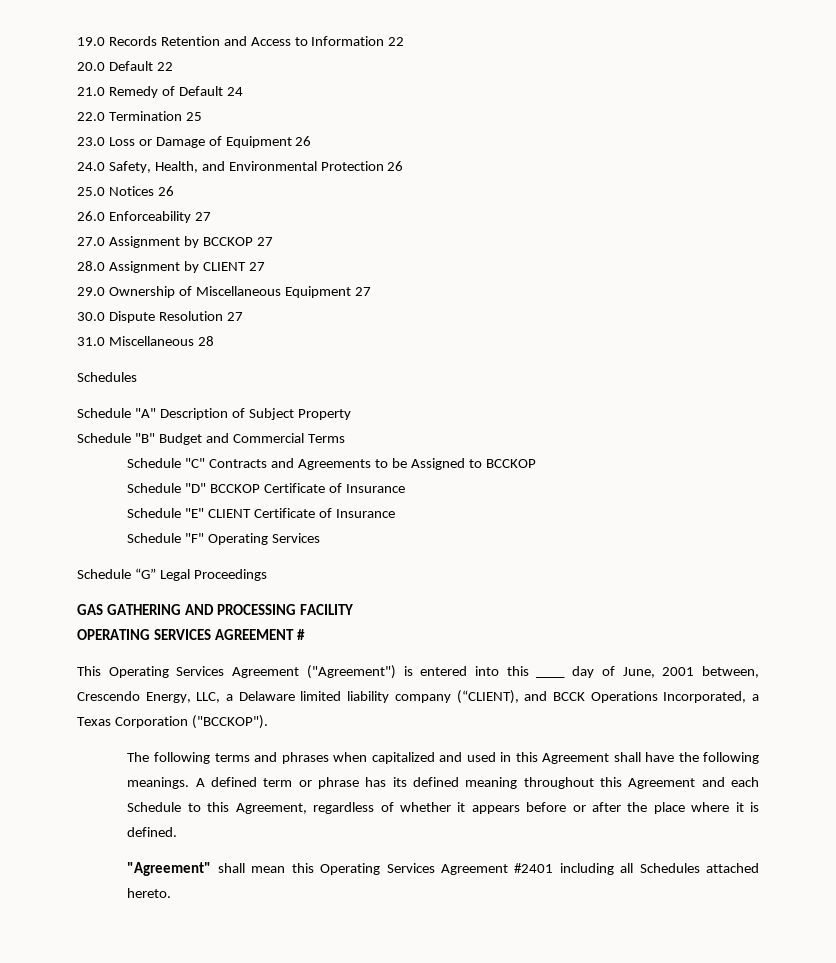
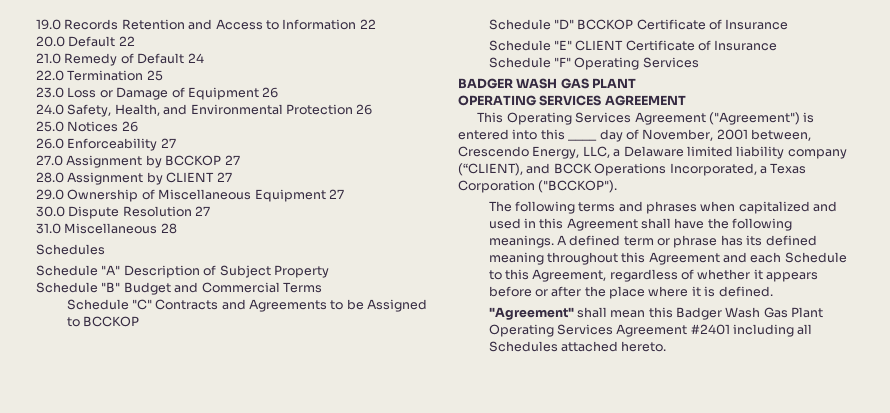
[77,568,267,581] [77,604,353,615] Schedule “G” Legal Proceedings // GAS GATHERING AND PROCESSING FACILITY -> [458,78,637,89] BADGER WASH GAS PLANT
[296,629,305,640] # -> (686, 100) none
[622,667,655,678] June, -> [642,129,714,141] November,
(314, 868) none -> [675,307,824,320] Badger Wash Gas Plant

